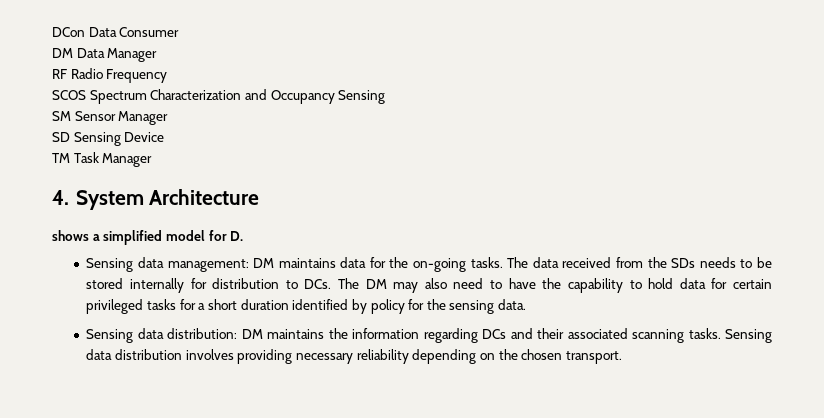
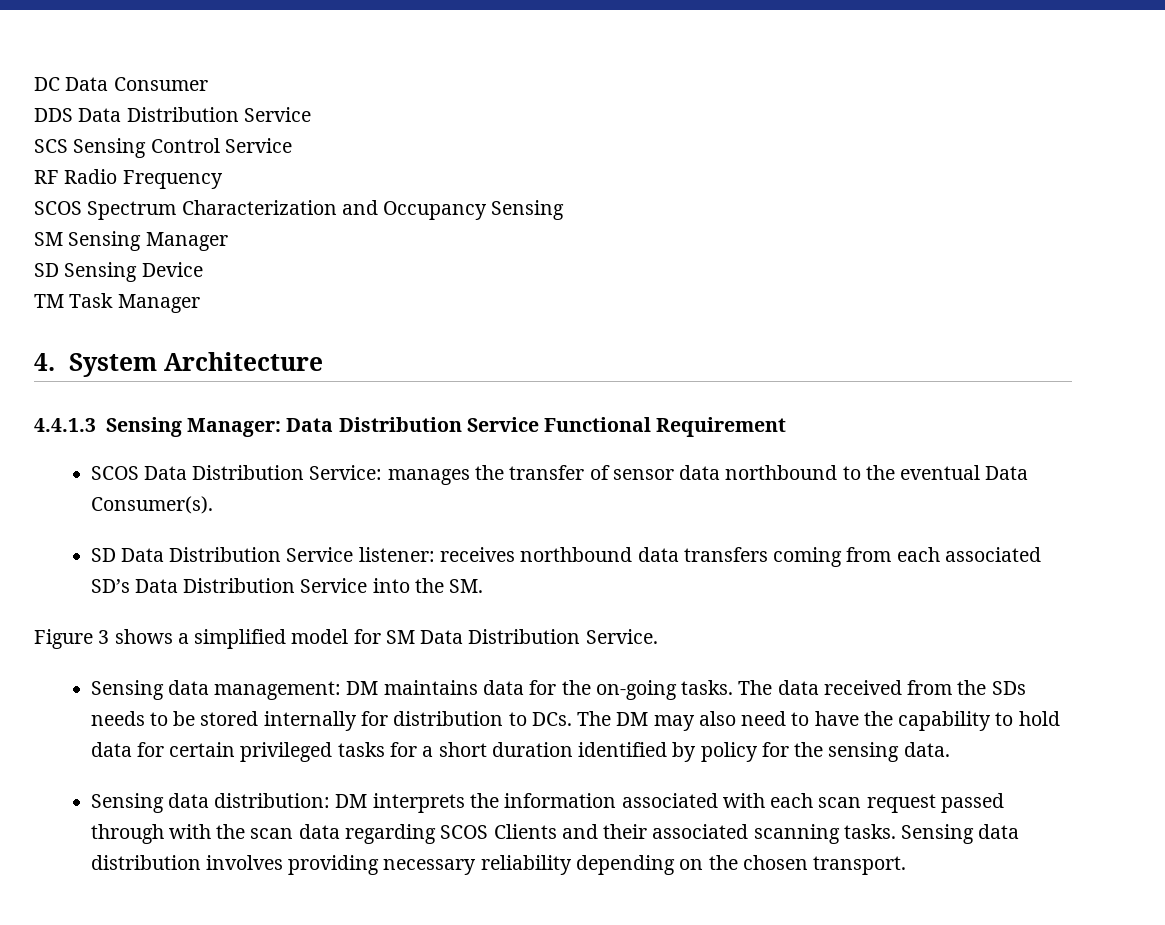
[52,27,85,37] DCon -> [34,77,60,91] DC
[52,48,158,62] DM Data Manager -> [34,107,311,122] [34,138,292,158] DDS Data Distribution Service // SCS Sensing Control Service
[74,111,116,121] Sensor -> [68,231,142,251] Sensing
(260, 197) none -> [34,417,787,437] [90,465,1029,485] [90,496,213,514] [90,547,1041,567] [90,578,484,593] [34,629,110,649] 4.4.1.3 Sensing Manager: Data Distribution Service Functional Requirement // SCOS Data Distribution Service: manages the transfer of sensor data northbound to the eventual Data Consumer(s). // SD Data Distribution Service listener: receives northbound data transfers coming from each associated SD’s Data Distribution Service into the SM. // Figure 3
[230,231,244,241] D. -> [385,629,658,644] SM Data Distribution Service.
[267,329,325,339] maintains -> [372,793,465,813] interprets
[423,328,507,343] regarding DCs -> [621,793,1004,813] [90,824,557,844] associated with each scan request passed through with the scan data regarding SCOS Clients

